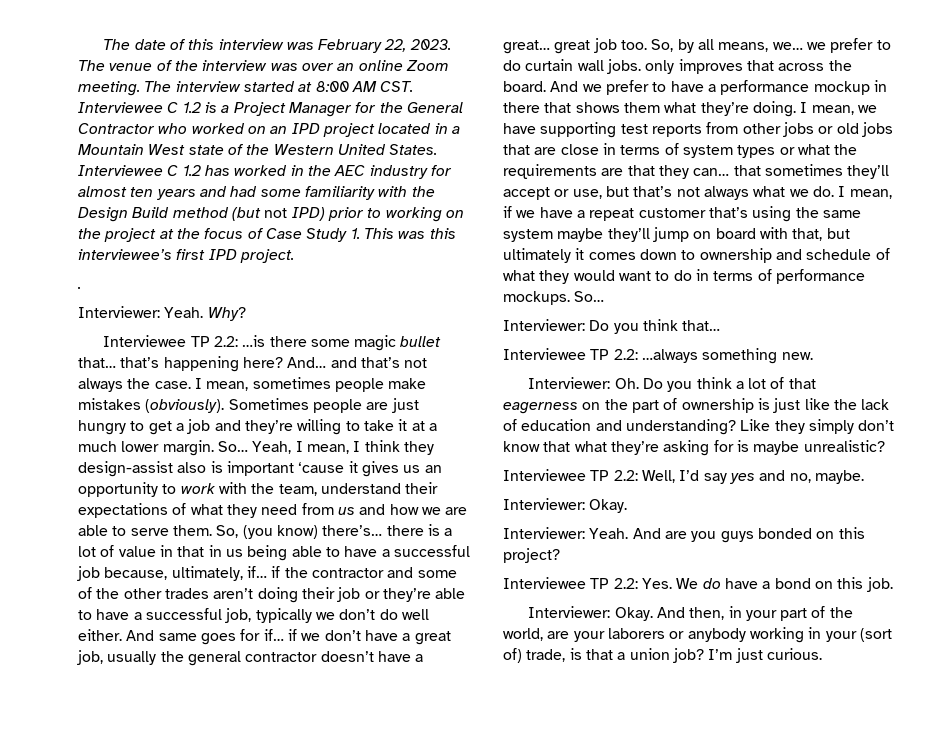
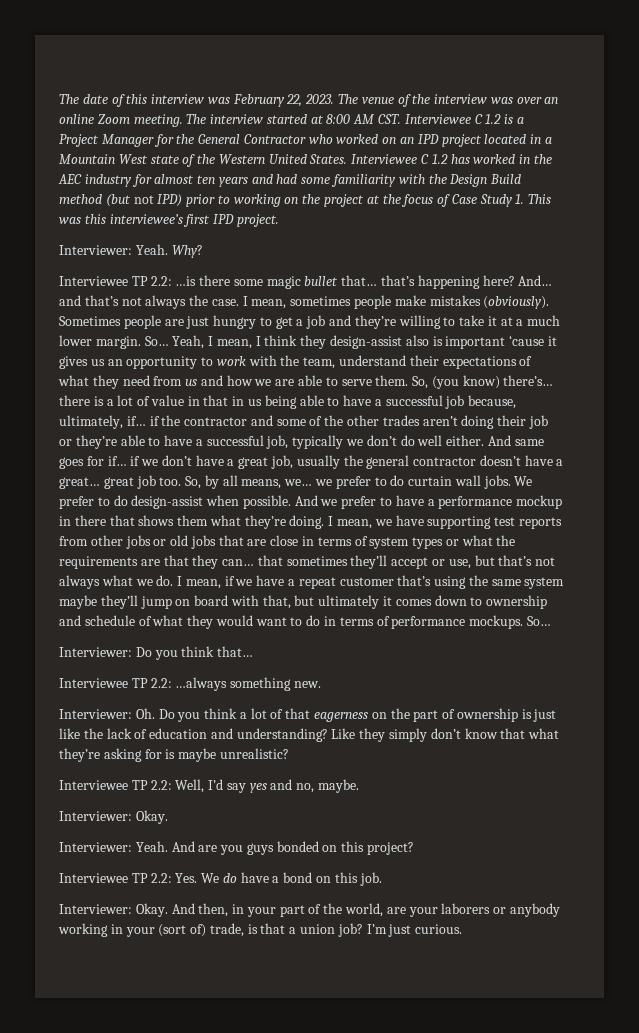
[77,286,81,289] // . -> (279, 220) none
[645,59,852,74] [503,81,546,92] only improves that across the board. -> [514,476,533,486] [59,495,291,509] We prefer to do design-assist when possible.

